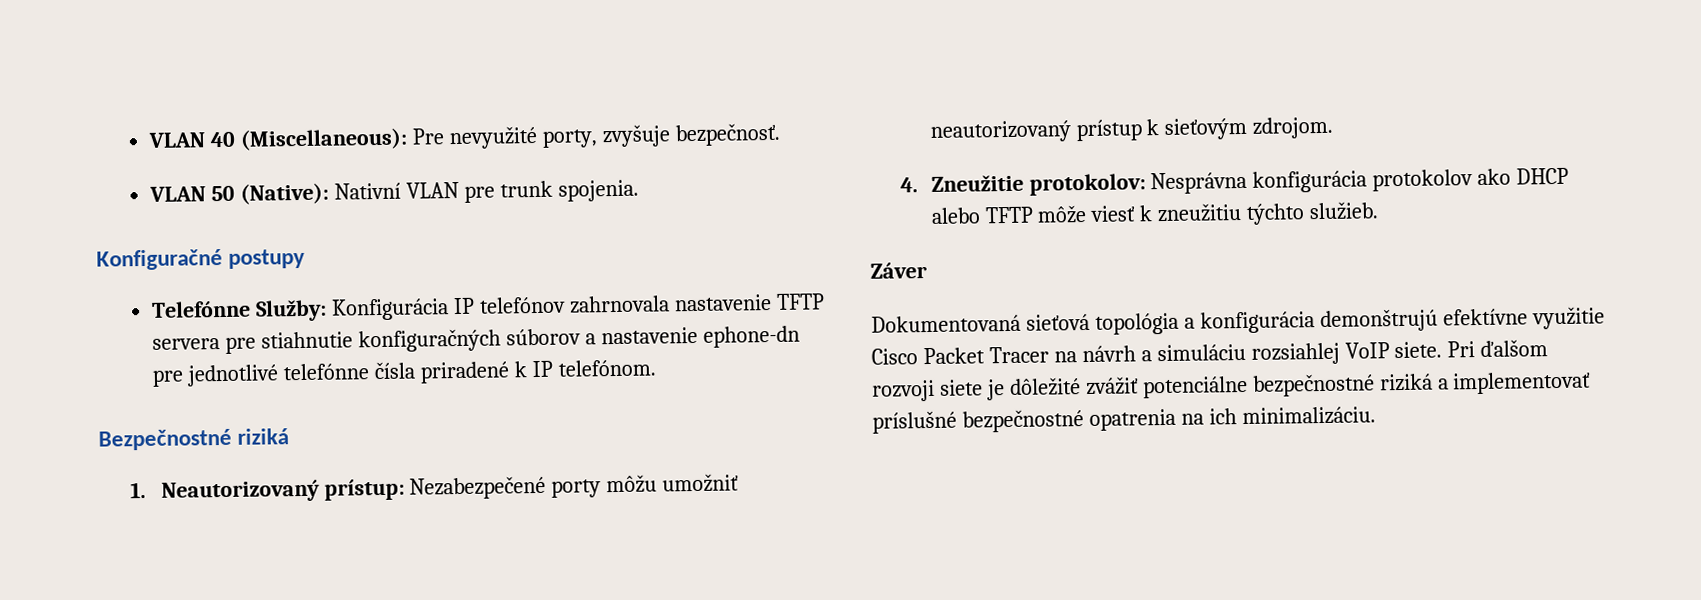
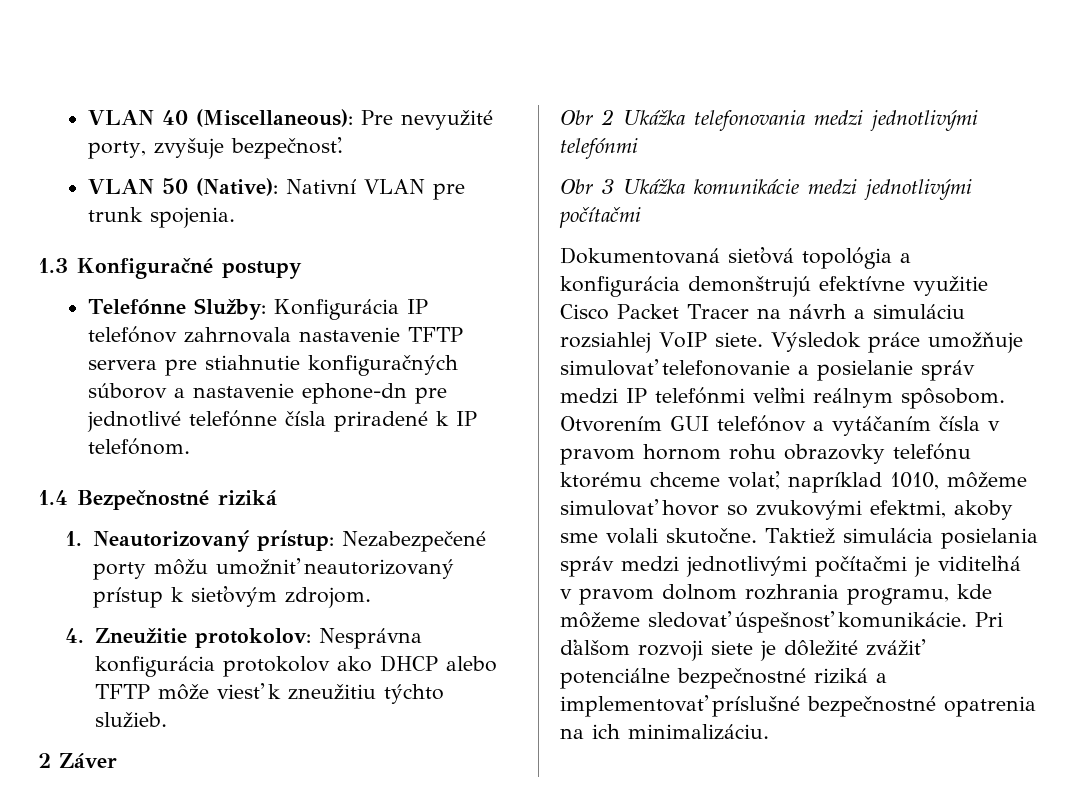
(639, 190) none -> [38,258,68,273] 1.3
(656, 368) none -> [38,490,68,505] 1.4
(1380, 211) none -> [38,753,51,768] 2
(927, 270) none -> [560,109,978,131] [560,138,638,159] [560,179,972,200] [559,207,641,228] // Obr 2 Ukážka telefonovania medzi jednotlivými telefónmi // Obr 3 Ukážka komunikácie medzi jednotlivými počítačmi
(1443, 350) none -> [770,332,1023,353] [560,359,975,381] [560,387,1005,409] [560,415,1000,436] [560,443,971,465] [560,471,1027,493] [560,499,1013,520] [560,528,1038,549] [560,555,1021,577] [560,584,992,605] [560,611,967,633] Výsledok práce umožňuje simulovať telefonovanie a posielanie správ medzi IP telefónmi veľmi reálnym spôsobom. Otvorením GUI telefónov a vytáčaním čísla v pravom hornom rohu obrazovky telefónu ktorému chceme volať, napríklad 1010, môžeme simulovať hovor so zvukovými efektmi, akoby sme volali skutočne. Taktiež simulácia posielania správ medzi jednotlivými počítačmi je viditeľná v pravom dolnom rozhrania programu, kde môžeme sledovať úspešnosť komunikácie.

